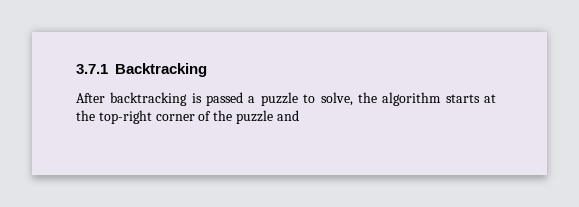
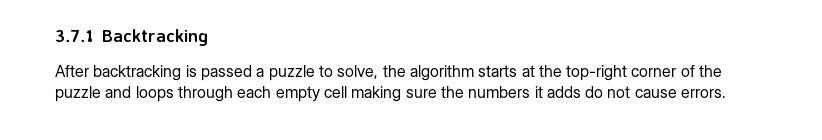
(299, 115) none -> [135,86,727,102] loops through each empty cell making sure the numbers it adds do not cause errors.

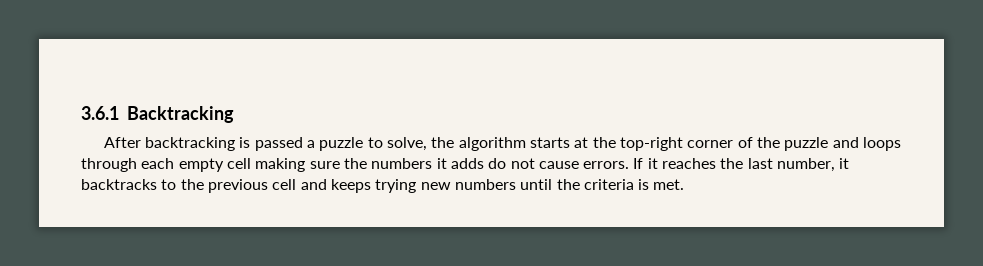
[55,30,94,42] 3.7.1 -> [81,106,119,120] 3.6.1
(727, 93) none -> [633,158,850,172] [81,179,685,193] If it reaches the last number, it backtracks to the previous cell and keeps trying new numbers until the criteria is met.

